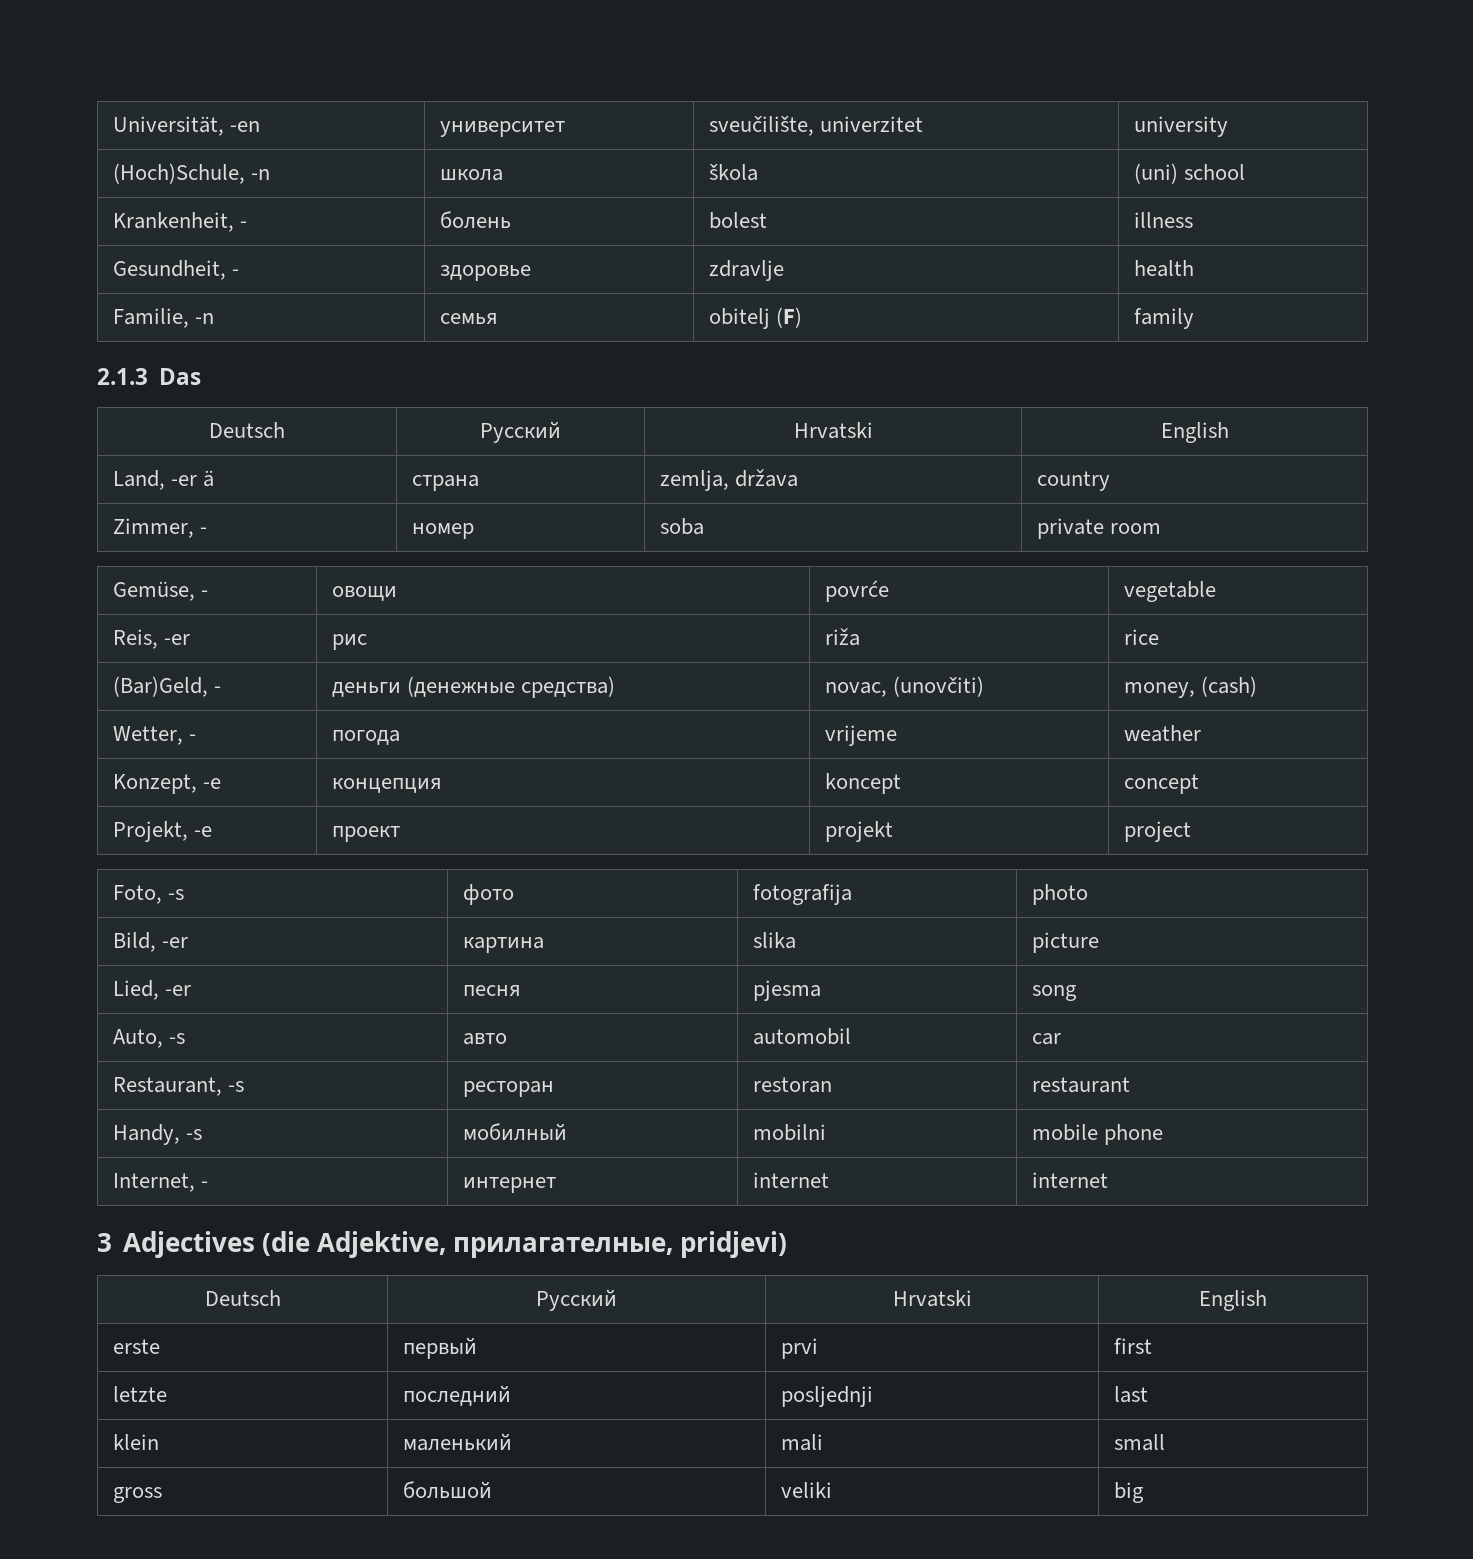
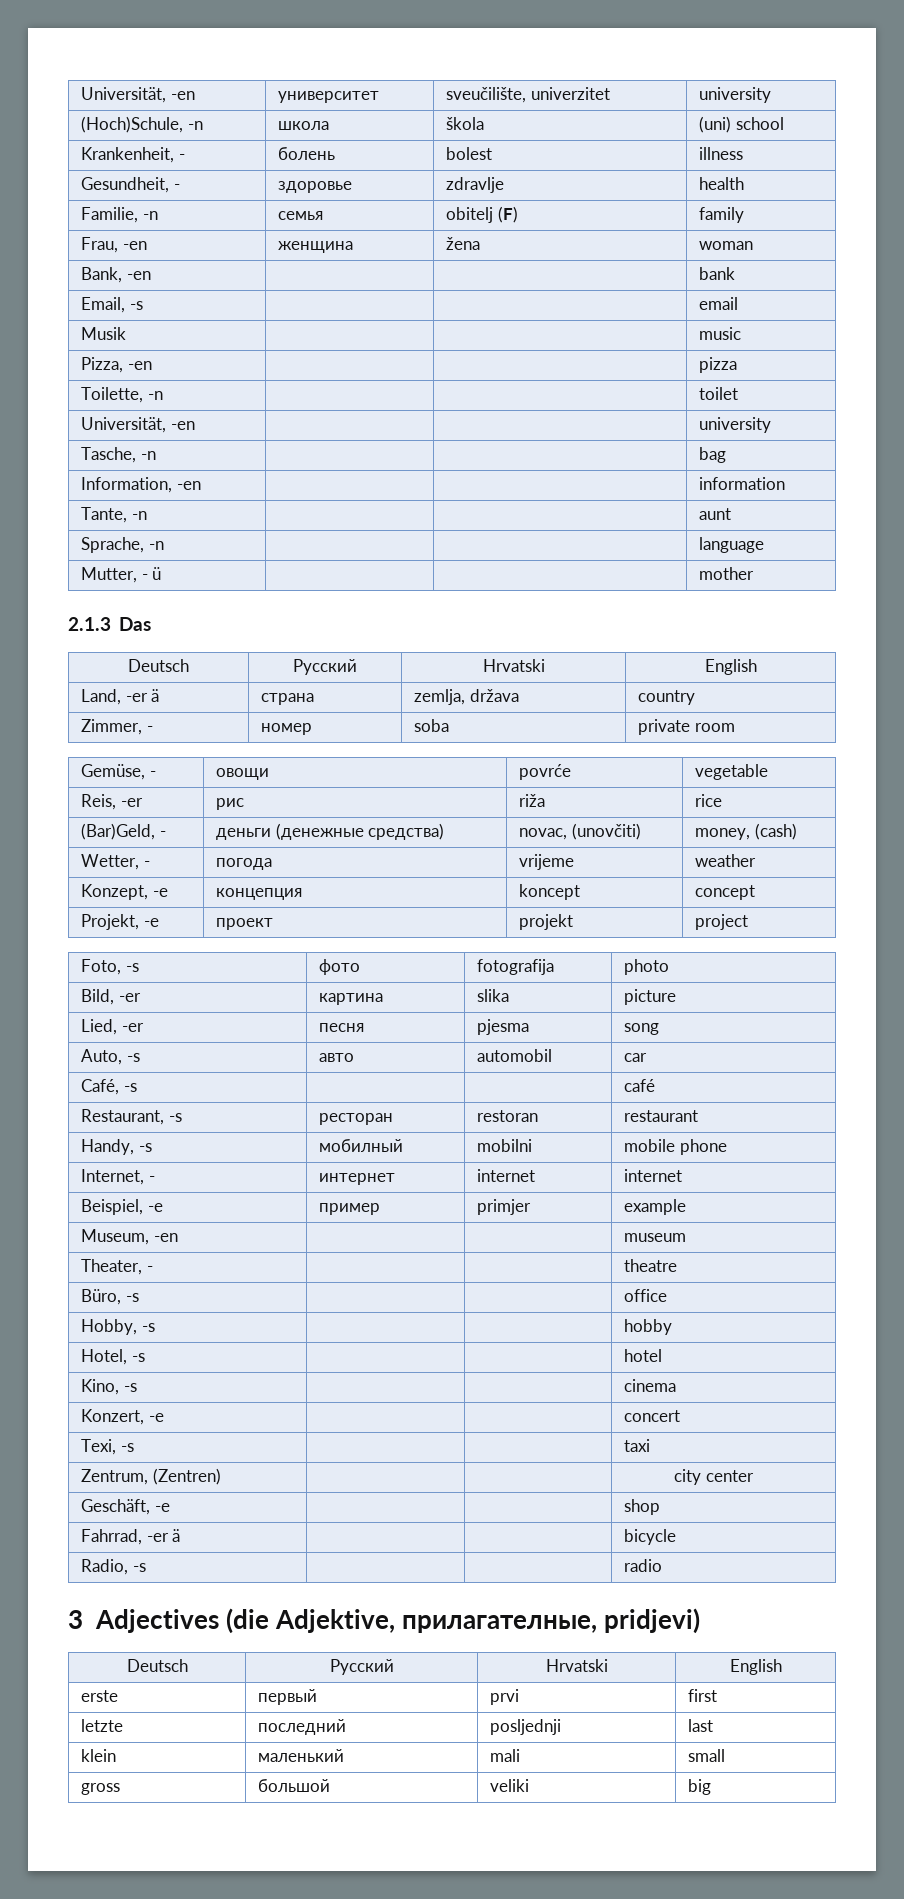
(1194, 318) none -> [81,237,147,253] [278,241,354,253] [446,237,481,250] [699,241,754,250] [81,267,151,283] [699,267,736,280] [81,297,143,313] [699,297,739,310] [81,327,127,340] [699,327,742,340] [81,357,152,373] [699,357,738,373] [81,387,163,403] [699,387,739,400] [81,417,195,433] [699,417,772,433] [81,447,156,463] [699,447,727,463] [81,477,201,493] [699,477,786,490] [81,507,147,523] [699,508,732,520] [81,537,164,553] [699,537,765,553] [81,567,161,583] [699,567,755,580] // Frau, -en | женщина | žena | woman // Bank, -en | | | bank // Email, -s | | | email // Musik | | | music // Pizza, -en | | | pizza // Toilette, -n | | | toilet // Universität, -en | | | university // Tasche, -n | | | bag // Information, -en | | | information // Tante, -n | | | aunt // Sprache, -n | | | language // Mutter, - ü | | | mother
(1061, 1039) none -> [81,1079,137,1095] [624,1079,656,1092] // Café, -s | | | café
(1108, 1180) none -> [81,1199,163,1215] [319,1203,381,1215] [477,1199,532,1215] [624,1199,687,1215] [81,1229,178,1245] [624,1233,687,1242] [81,1259,153,1275] [624,1259,678,1272] [81,1289,139,1305] [624,1289,668,1302] [81,1319,155,1335] [624,1319,673,1335] [81,1349,145,1365] [624,1349,663,1362] [81,1379,137,1395] [624,1379,677,1392] [81,1409,164,1425] [624,1410,681,1422] [81,1439,134,1455] [624,1439,651,1452] [81,1468,221,1485] [674,1469,754,1485] [81,1499,170,1515] [624,1499,661,1515] [81,1529,180,1545] [624,1529,677,1545] [81,1559,146,1575] [624,1559,663,1572] // Beispiel, -e | пример | primjer | example // Museum, -en | | | museum // Theater, - | | | theatre // Büro, -s | | | office // Hobby, -s | | | hobby // Hotel, -s | | | hotel // Kino, -s | | | cinema // Konzert, -e | | | concert // Texi, -s | | | taxi // Zentrum, (Zentren) | | | city center // Geschäft, -e | | | shop // Fahrrad, -er ä | | | bicycle // Radio, -s | | | radio

